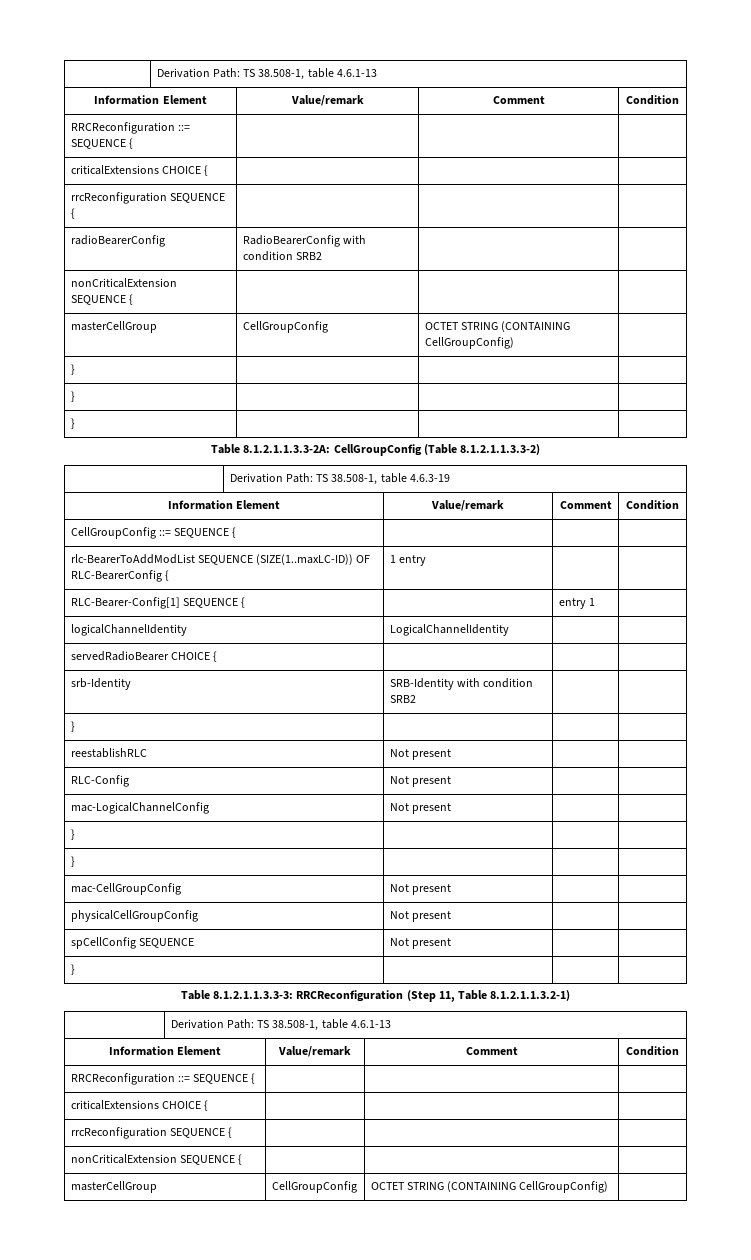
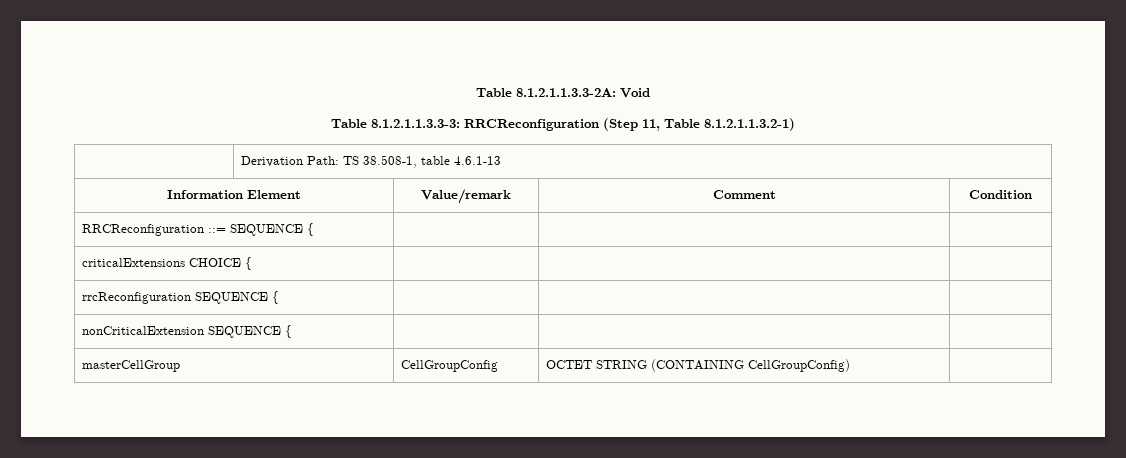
[156,68,377,80] [94,95,207,105] [290,95,364,106] [492,96,545,104] [626,95,679,105] [70,122,190,134] [70,138,133,149] [70,165,209,176] [70,192,225,204] [70,208,75,219] [70,235,165,247] [242,235,366,247] [242,251,322,261] [70,278,177,288] [70,294,133,305] [70,321,157,333] [242,321,328,333] [424,321,571,332] [424,337,514,349] [70,364,75,375] [70,391,75,402] [70,418,75,429] [211,444,540,456] [229,473,450,485] [167,500,281,510] [430,500,504,511] [559,501,612,509] [626,500,679,510] [70,527,237,539] [70,554,371,565] [70,570,169,582] [389,555,426,566] [70,597,246,609] [558,598,595,609] [70,624,187,636] [389,624,509,636] [70,651,218,662] [70,678,131,690] [389,678,534,690] [389,695,416,703] [70,721,75,732] [70,748,147,758] [389,749,451,760] [70,775,129,787] [389,776,451,787] [70,802,209,814] [389,803,451,814] [70,829,75,840] [70,856,75,867] [70,883,181,895] [389,884,451,895] [70,910,198,922] [389,911,451,922] [70,937,194,949] [389,938,451,949] [70,964,75,975] | Derivation Path: TS 38.508-1, table 4.6.1-13 // Information Element | Value/remark | Comment | Condition // RRCReconfiguration ::= SEQUENCE { | | | // criticalExtensions CHOICE { | | | // rrcReconfiguration SEQUENCE { | | | // radioBearerConfig | RadioBearerConfig with condition SRB2 | | // nonCriticalExtension SEQUENCE { | | | // masterCellGroup | CellGroupConfig | OCTET STRING (CONTAINING CellGroupConfig) | // } | | | // } | | | // } | | | // Table 8.1.2.1.1.3.3-2A: CellGroupConfig (Table 8.1.2.1.1.3.3-2) // | Derivation Path: TS 38.508-1, table 4.6.3-19 // Information Element | Value/remark | Comment | Condition // CellGroupConfig ::= SEQUENCE { | | | // rlc-BearerToAddModList SEQUENCE (SIZE(1..maxLC-ID)) OF RLC-BearerConfig { | 1 entry | | // RLC-Bearer-Config[1] SEQUENCE { | | entry 1 | // logicalChannelIdentity | LogicalChannelIdentity | | // servedRadioBearer CHOICE { | | | // srb-Identity | SRB-Identity with condition SRB2 | | // } | | | // reestablishRLC | Not present | | // RLC-Config | Not present | | // mac-LogicalChannelConfig | Not present | | // } | | | // } | | | // mac-CellGroupConfig | Not present | | // physicalCellGroupConfig | Not present | | // spCellConfig SEQUENCE | Not present | | // } | | | -> [476,88,650,98] Table 8.1.2.1.1.3.3-2A: Void

